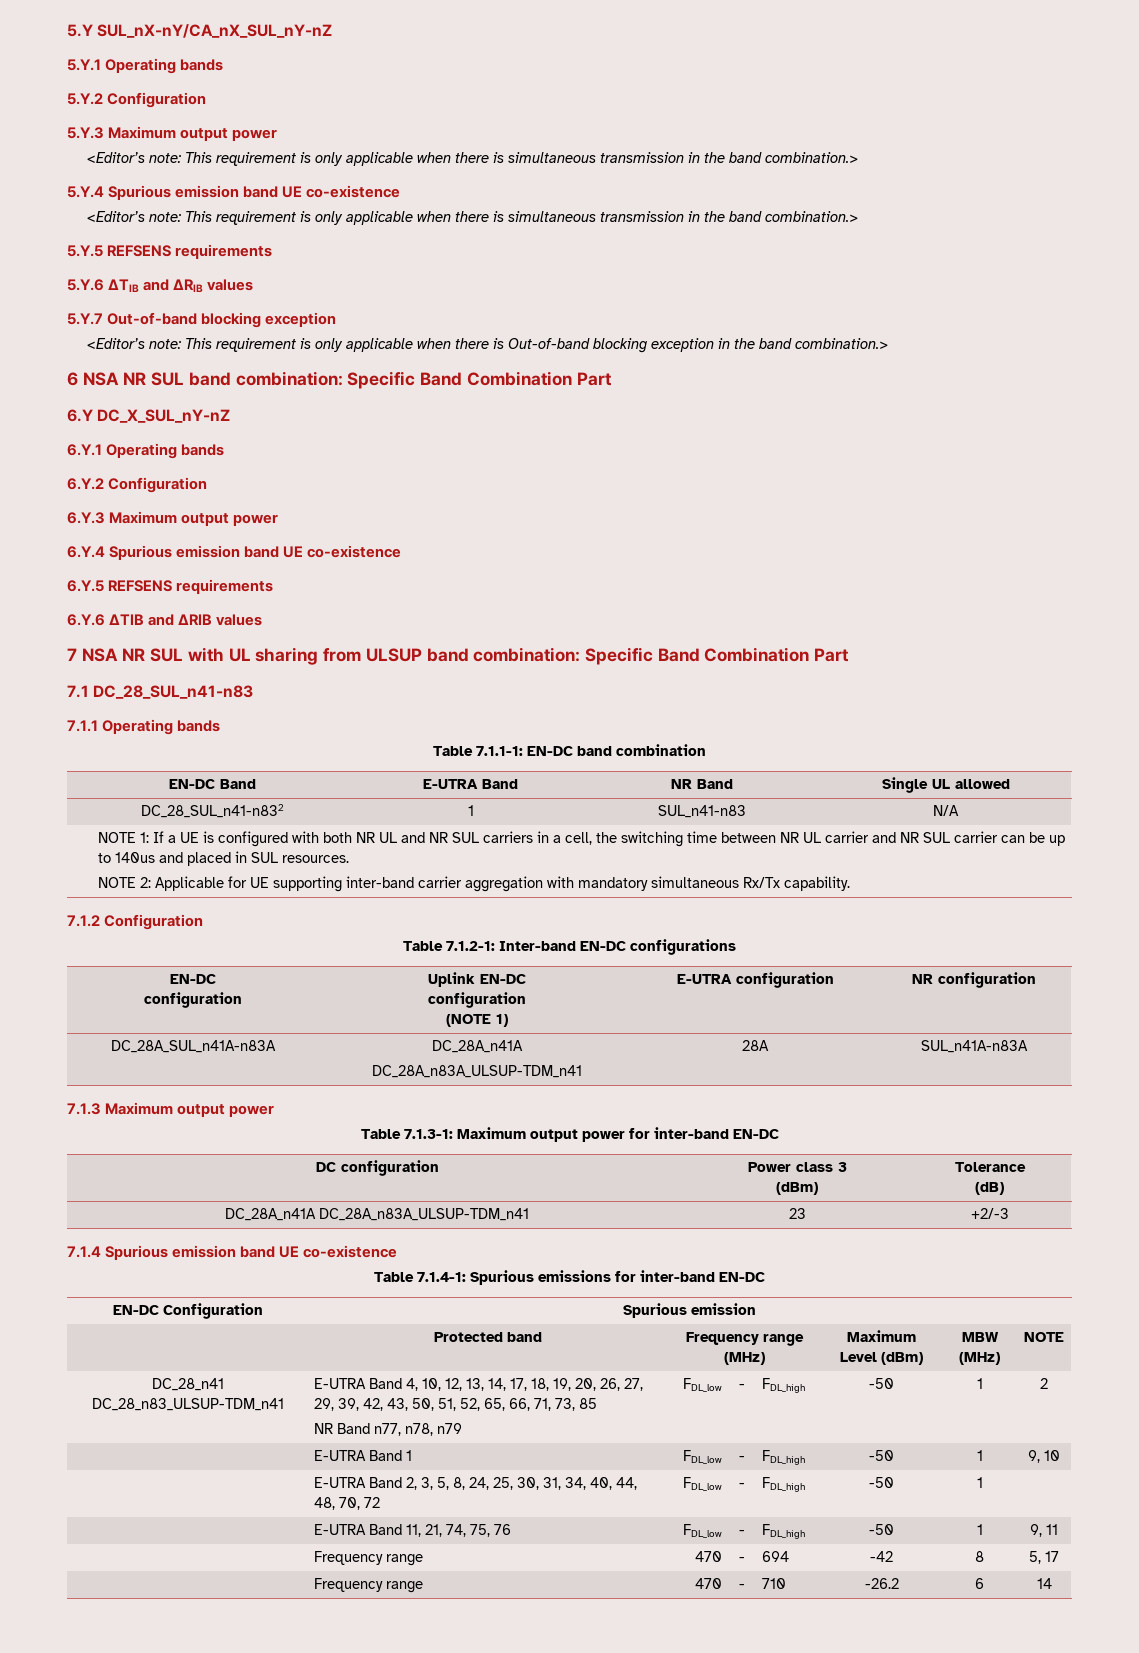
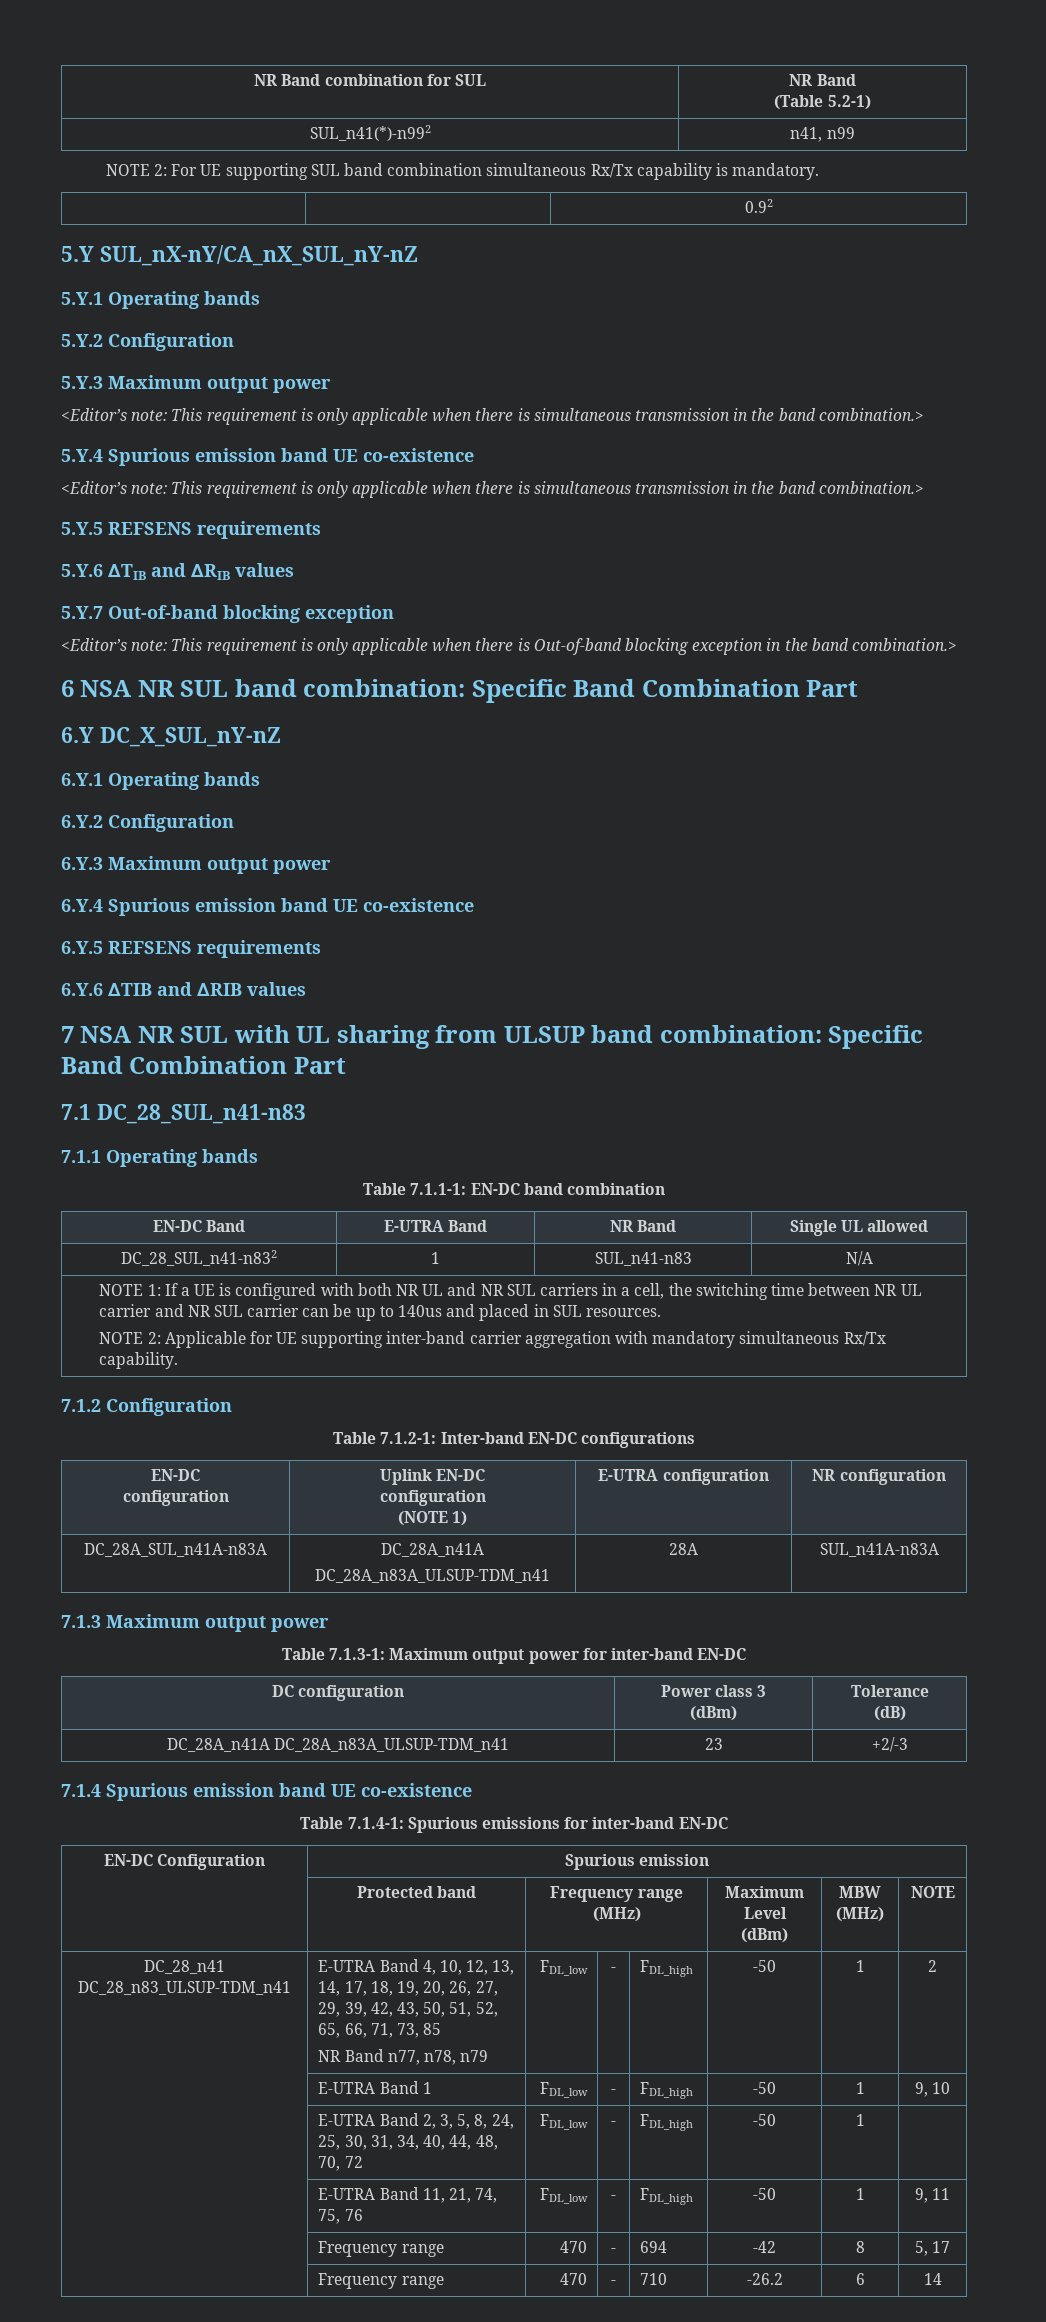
(67, 30) none -> [254,74,486,86] [789,74,856,86] [774,95,871,110] [309,125,431,141] [790,127,855,142] [105,163,820,180] [744,199,773,213] NR Band combination for SUL | NR Band // (Table 5.2-1) // SUL_n41(*)-n992 | n41, n99 // NOTE 2: For UE supporting SUL band combination simultaneous Rx/Tx capability is mandatory. // | | 0.92 //

